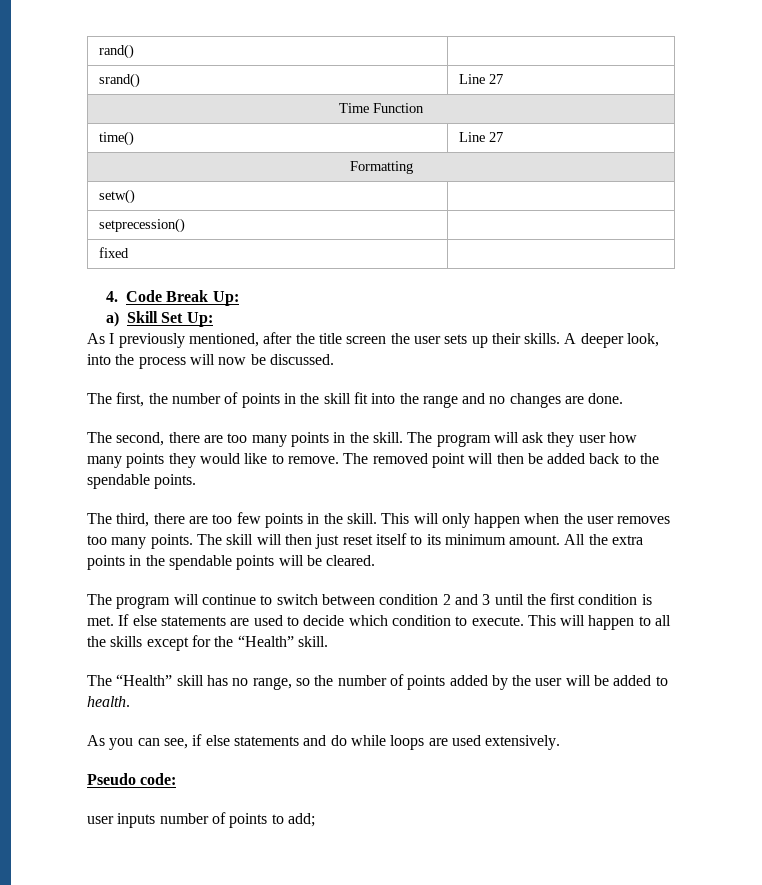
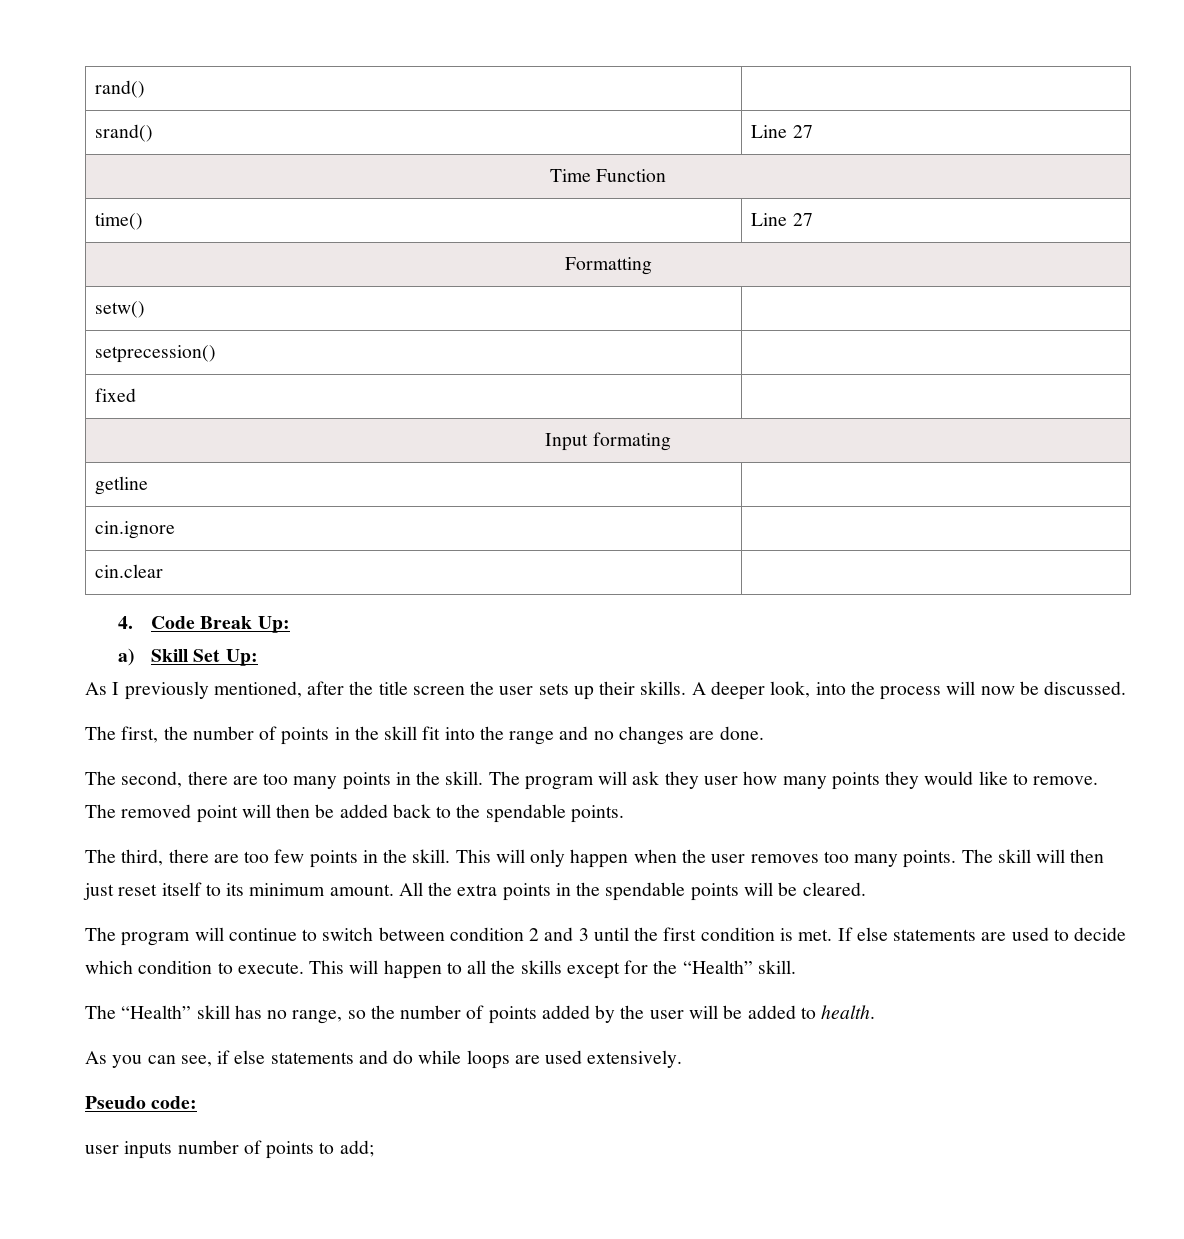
(129, 252) none -> [545,432,671,451] [95,476,149,495] [95,521,176,539] [95,564,164,578] // Input formating // getline | // cin.ignore | // cin.clear |

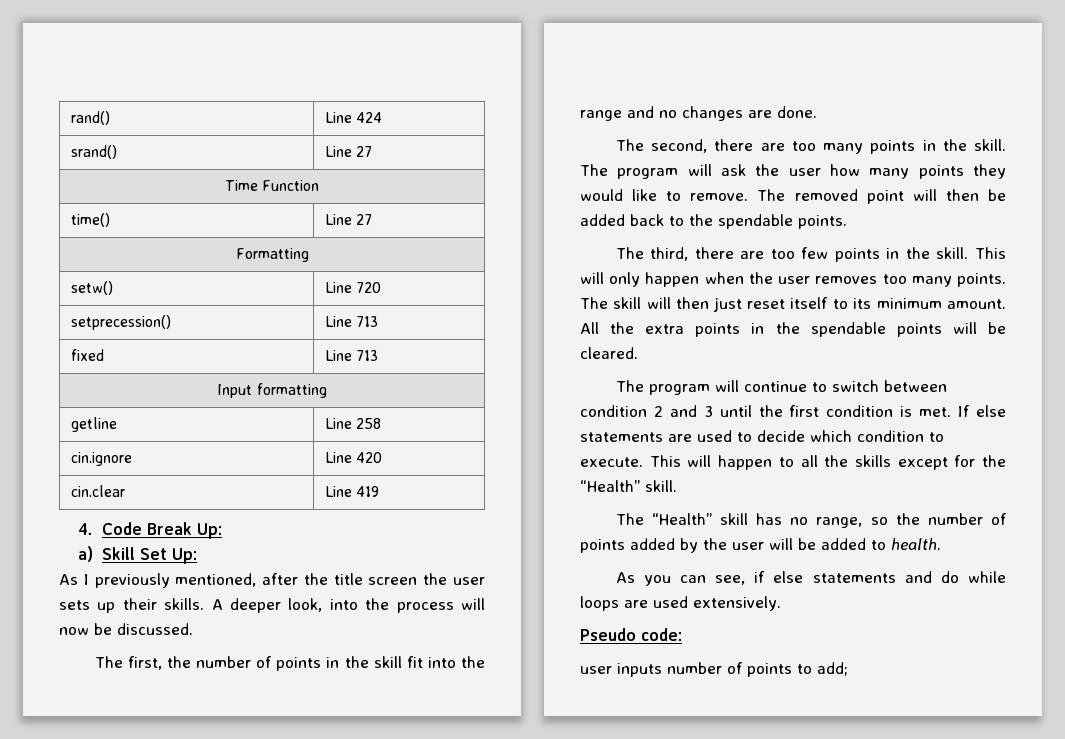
(146, 89) none -> [325,112,383,123] Line 424
(146, 309) none -> [325,282,382,293] Line 720
(217, 354) none -> [325,316,379,327] Line 713
(137, 395) none -> [325,350,379,361] Line 713
[592,432,671,451] formating -> [256,383,327,398] formatting
(149, 485) none -> [325,418,382,429] Line 258
(176, 530) none -> [325,452,383,463] Line 420
(164, 571) none -> [325,486,380,497] Line 419
[664,771,699,789] they -> [755,164,780,176] the

